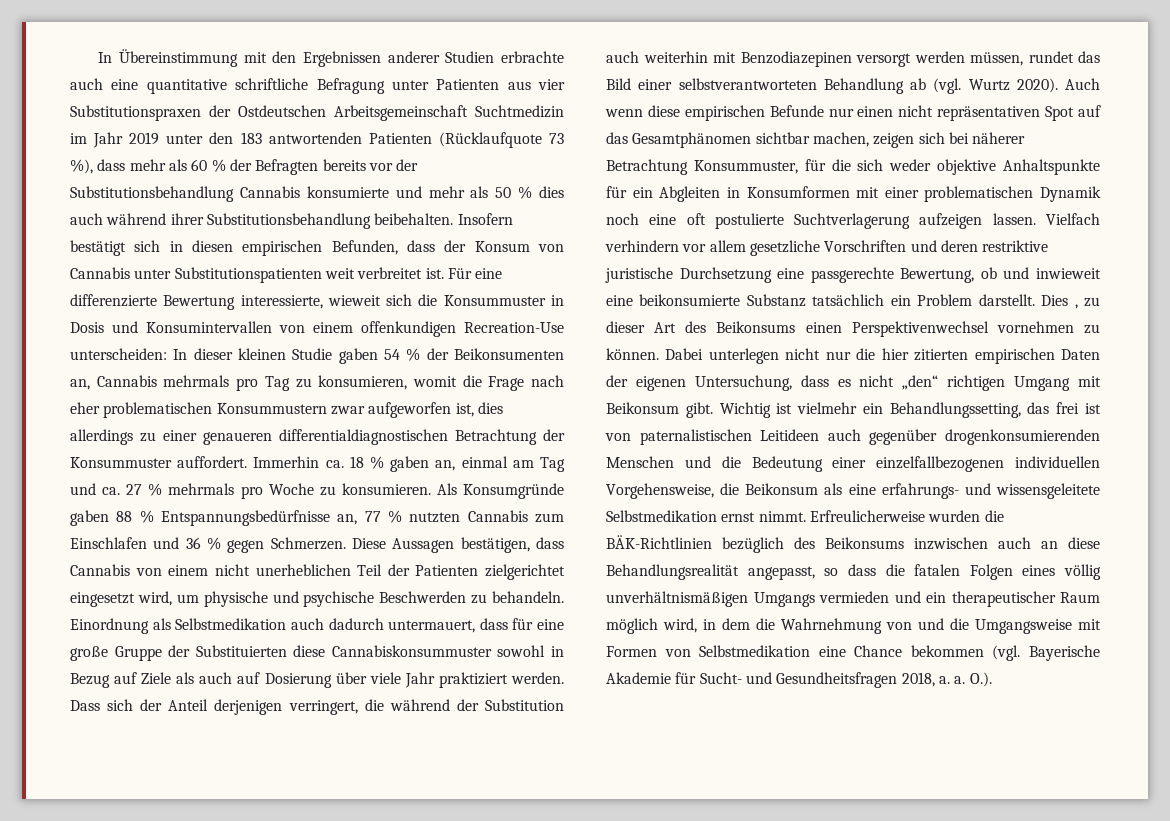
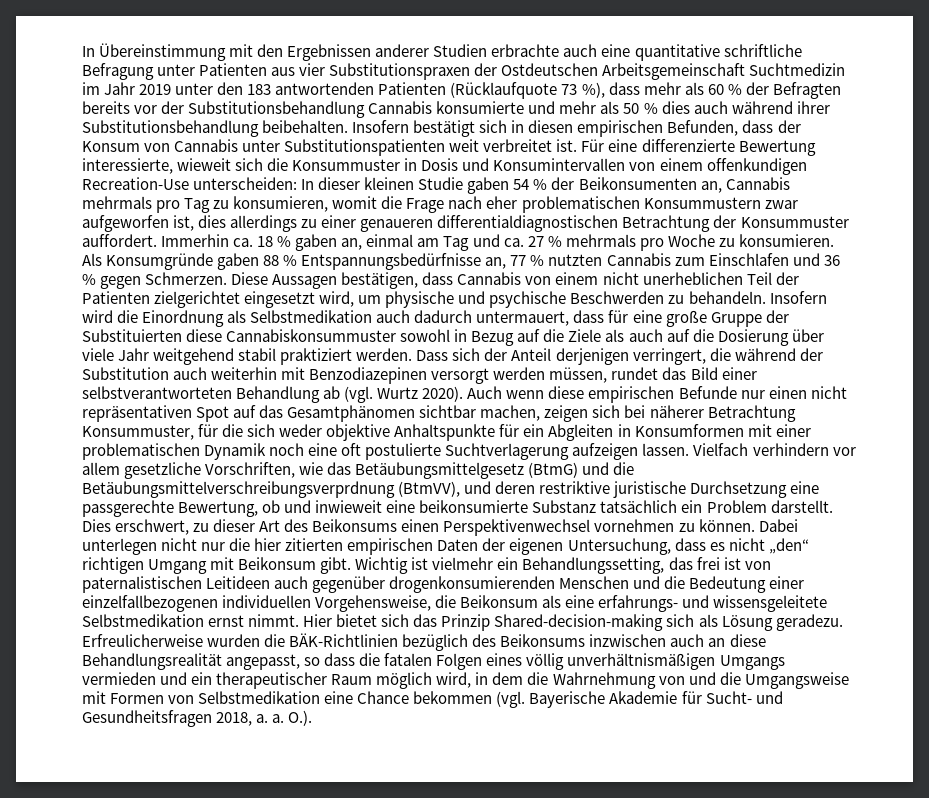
(564, 597) none -> [769,291,827,304] [82,310,139,323] Insofern wird die
(138, 678) none -> [543,329,565,342] die
(261, 678) none -> [692,329,714,342] die
(435, 680) none -> [153,348,277,365] weitgehend stabil
[824,240,907,252] Vorschriften -> [205,462,635,479] [82,481,461,498] Vorschriften, wie das Betäubungsmittelgesetz (BtmG) und die Betäubungsmittelverschreibungsverprdnung (BtmVV),
[1074,304,1078,309] , -> [115,519,190,535] erschwert,
(806, 516) none -> [303,614,843,631] Hier bietet sich das Prinzip Shared-decision-making sich als Lösung geradezu.

